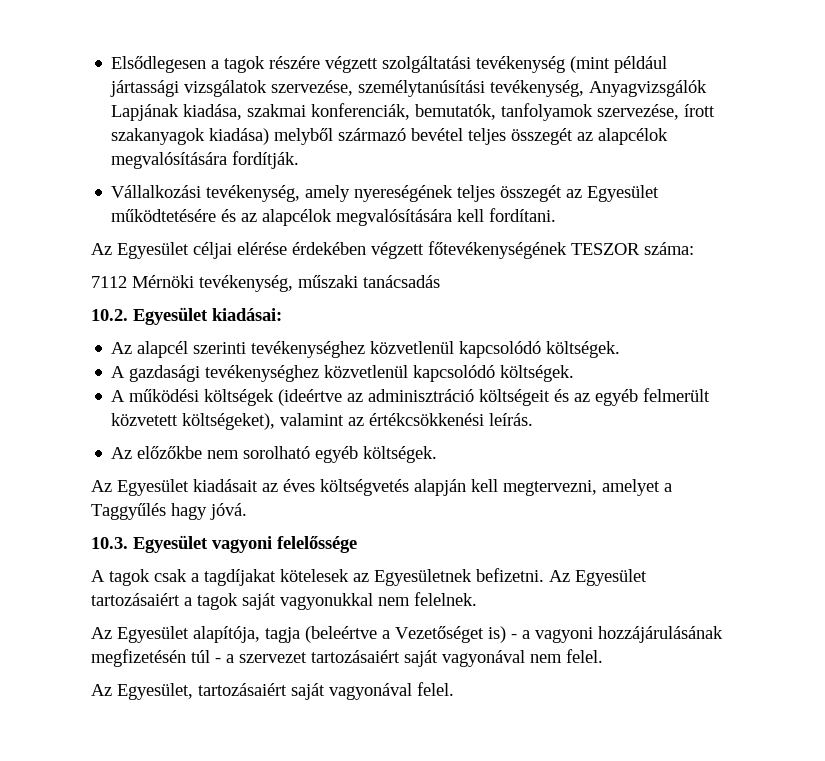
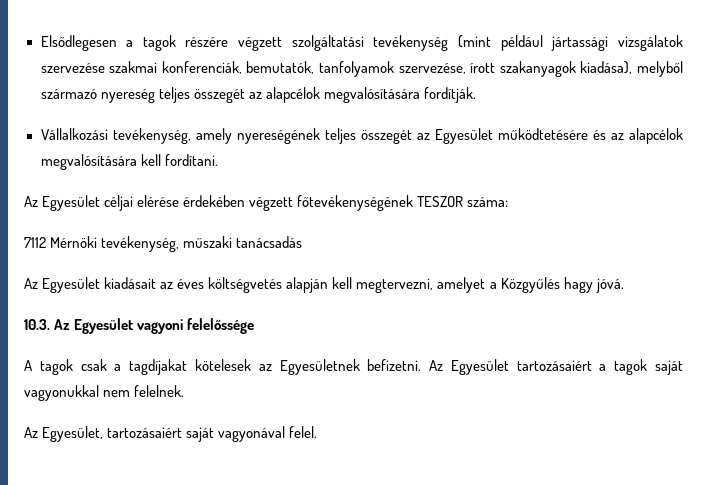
[271,80,708,97] [111,104,243,121] szervezése, személytanúsítási tevékenység, Anyagvizsgálók Lapjának kiadása, -> [40,63,105,73] szervezése
[209,128,270,145] kiadása) -> [580,61,633,74] kiadása),
[411,128,464,141] bevétel -> [100,89,155,103] nyereség
[91,307,282,325] [111,341,621,358] [111,365,575,382] [111,388,711,406] [111,413,534,430] [111,446,438,463] // 10.2. Egyesület kiadásai: // Az alapcél szerinti tevékenységhez közvetlenül kapcsolódó költségek. // A gazdasági tevékenységhez közvetlenül kapcsolódó költségek. // A működési költségek (ideértve az adminisztráció költségeit és az egyéb felmerült közvetett költségeket), valamint az értékcsökkenési leírás. // Az előzőkbe nem sorolható egyéb költségek. -> (303, 242) none
[91,503,166,520] Taggyűlés -> [500,277,560,293] Közgyűlés
(128, 543) none -> [54,319,71,330] Az
[91,626,723,643] [91,649,603,667] // Az Egyesület alapítója, tagja (beleértve a Vezetőséget is) - a vagyoni hozzájárulásának megfizetésén túl - a szervezet tartozásaiért saját vagyonával nem felel. -> (185, 391) none

